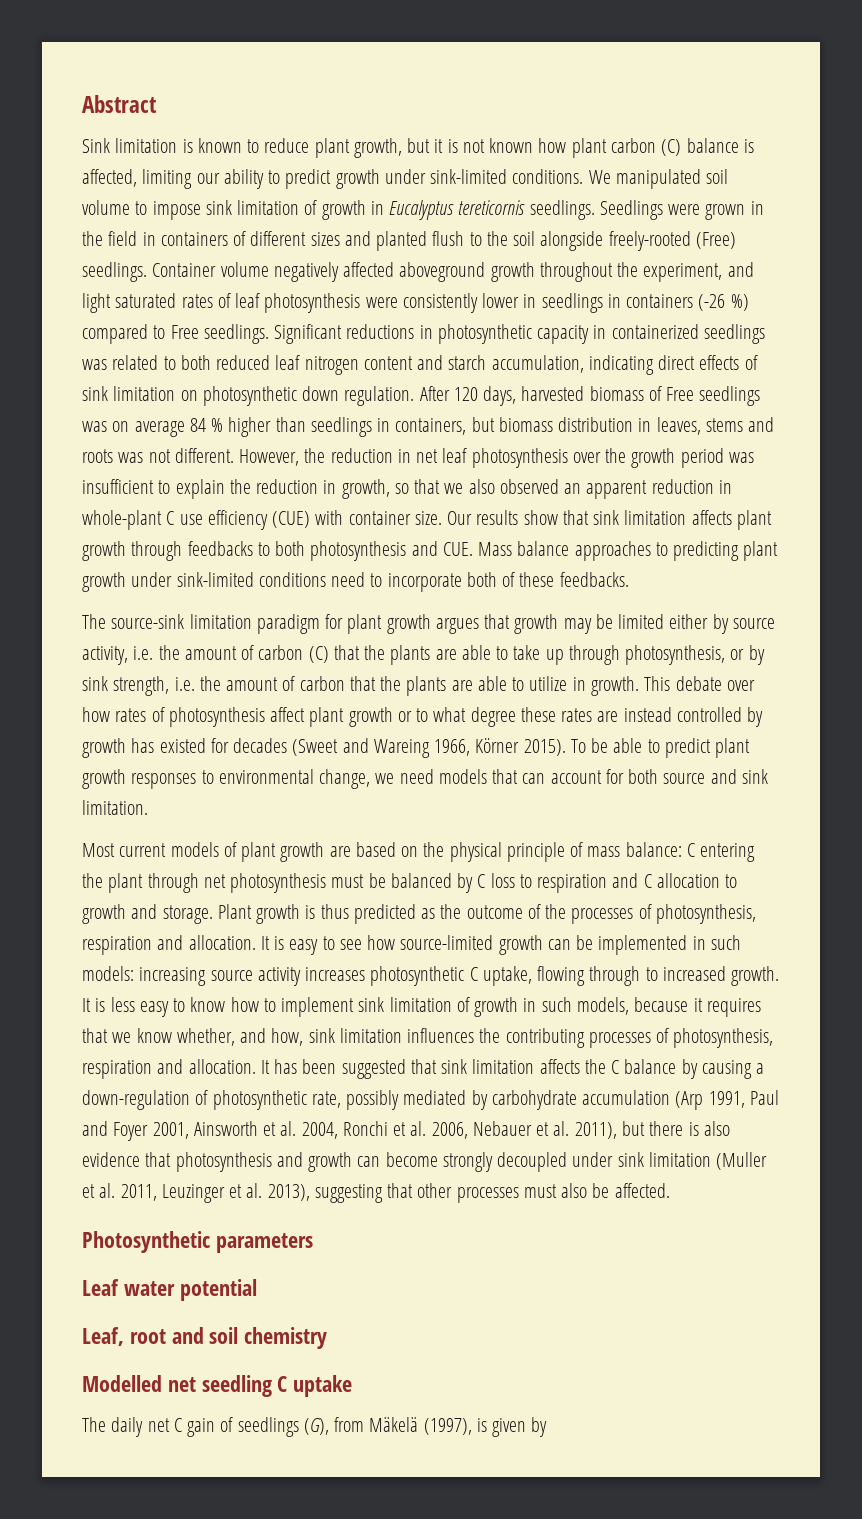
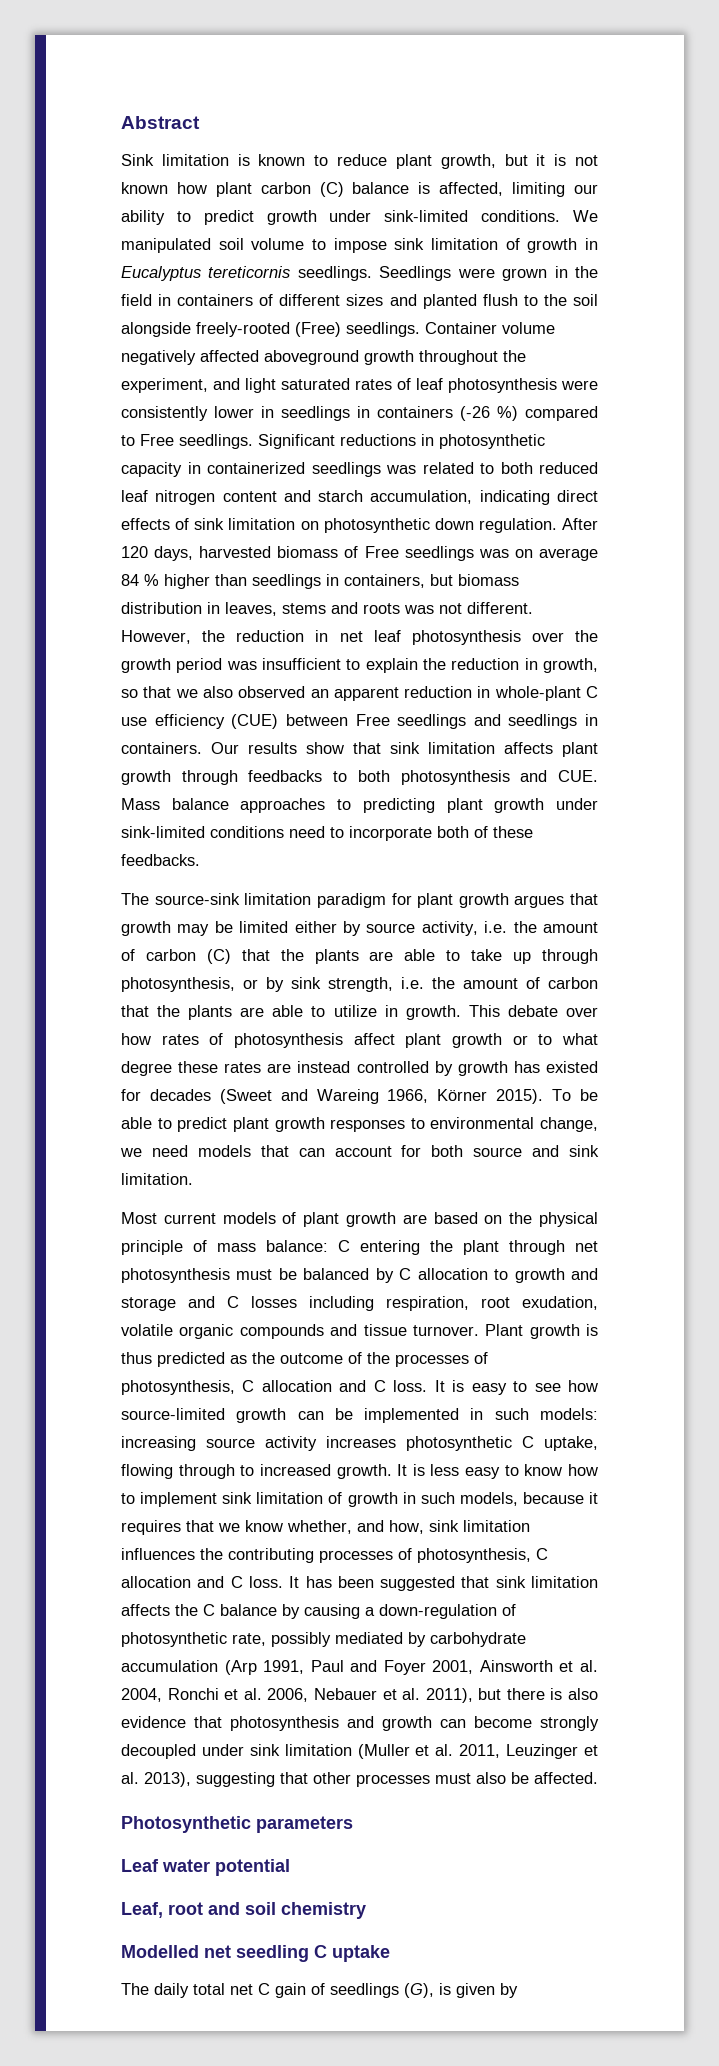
[315,510,442,525] with container size. -> [285,714,598,729] [121,742,202,754] between Free seedlings and seedlings in containers.
[490,873,738,893] [82,904,213,924] loss to respiration and C allocation to growth and storage. -> [417,1268,599,1283] [121,1296,598,1311] [121,1324,479,1339] allocation to growth and storage and C losses including respiration, root exudation, volatile organic compounds and tissue turnover.
[82,935,256,955] respiration and allocation. -> [242,1380,428,1392] C allocation and C loss.
[82,1059,256,1079] respiration and allocation. -> [536,1548,548,1560] [121,1576,283,1588] C allocation and C loss.
(144, 1427) none -> [193,1983,225,1995] total
[334,1417,472,1435] from Mäkelä (1997), -> (434, 1990) none

